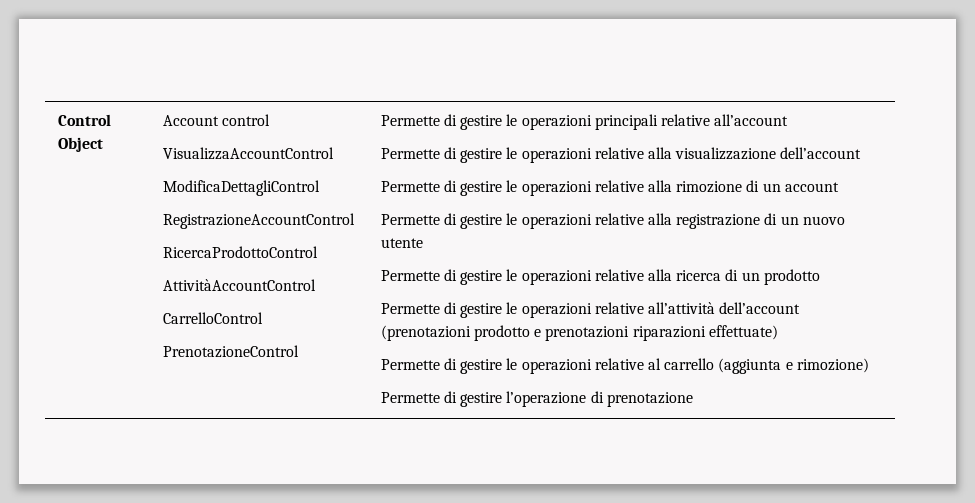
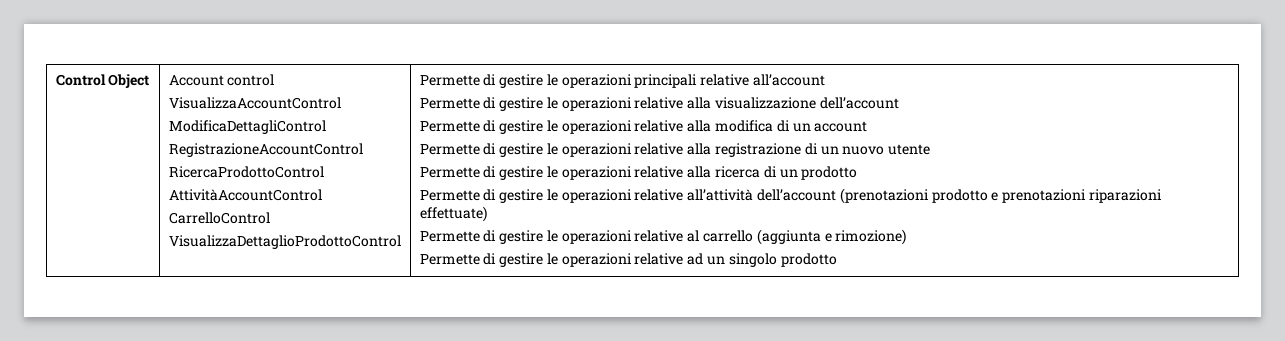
[162,345,299,358] PrenotazioneControl -> [168,235,401,249] VisualizzaDettaglioProdottoControl
[676,181,743,193] rimozione -> [714,120,773,132] modifica
[506,391,693,407] l’operazione di prenotazione -> [546,253,837,267] le operazioni relative ad un singolo prodotto

